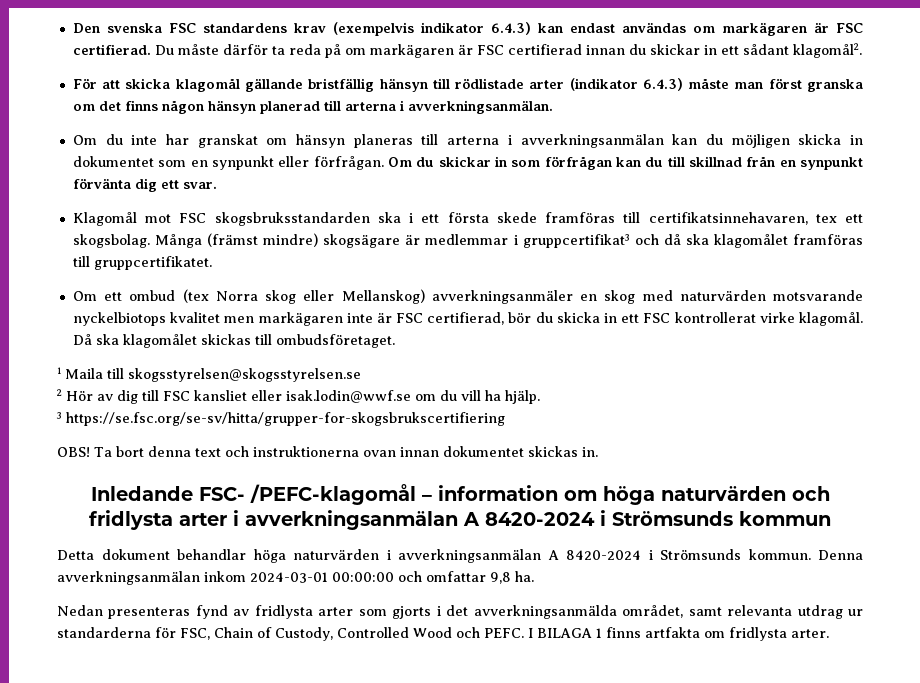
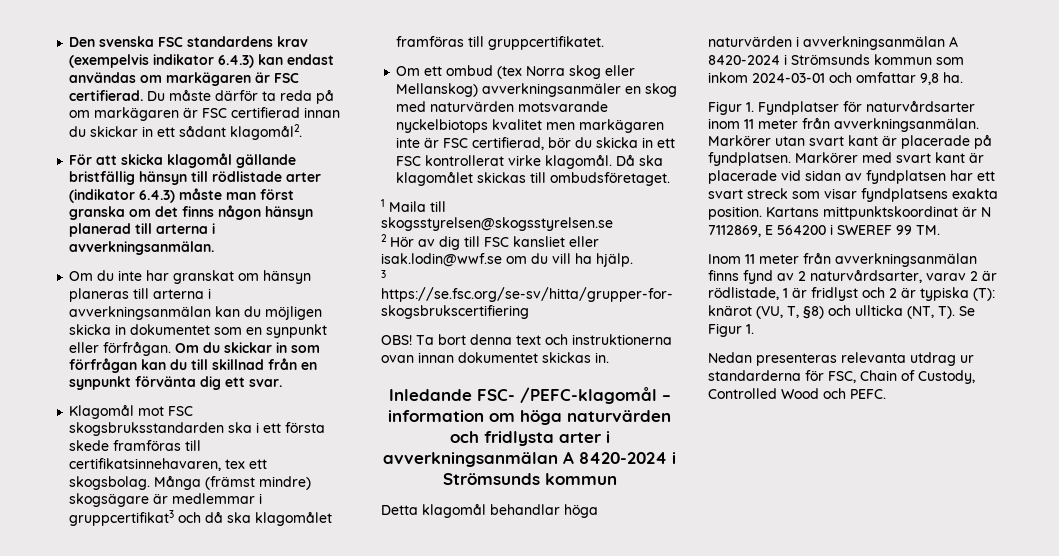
[101,549,170,560] dokument -> [422,503,486,518] klagomål
[748,549,863,560] [57,571,200,585] kommun. Denna avverkningsanmälan -> [874,54,964,65] kommun som
[332,572,394,582] 00:00:00 -> (825, 78) none
[57,605,722,619] Nedan presenteras fynd av fridlysta arter som gjorts i det avverkningsanmälda området, samt -> [708,100,975,115] [708,117,979,132] [708,134,992,149] [708,152,984,166] [708,170,995,184] [708,188,998,202] [708,206,991,220] [708,224,940,237] [708,252,977,267] [708,269,997,284] [708,287,995,301] [708,305,975,319] [708,323,754,337] [708,352,837,366] Figur 1. Fyndplatser för naturvårdsarter inom 11 meter från avverkningsanmälan. Markörer utan svart kant är placerade på fyndplatsen. Markörer med svart kant är placerade vid sidan av fyndplatsen har ett svart streck som visar fyndplatsens exakta position. Kartans mittpunktskoordinat är N 7112869, E 564200 i SWEREF 99 TM. // Inom 11 meter från avverkningsanmälan finns fynd av 2 naturvårdsarter, varav 2 är rödlistade, 1 är fridlyst och 2 är typiska (T): knärot (VU, T, §8) och ullticka (NT, T). Se Figur 1. // Nedan presenteras
[528,627,829,641] I BILAGA 1 finns artfakta om fridlysta arter. -> (886, 394) none

